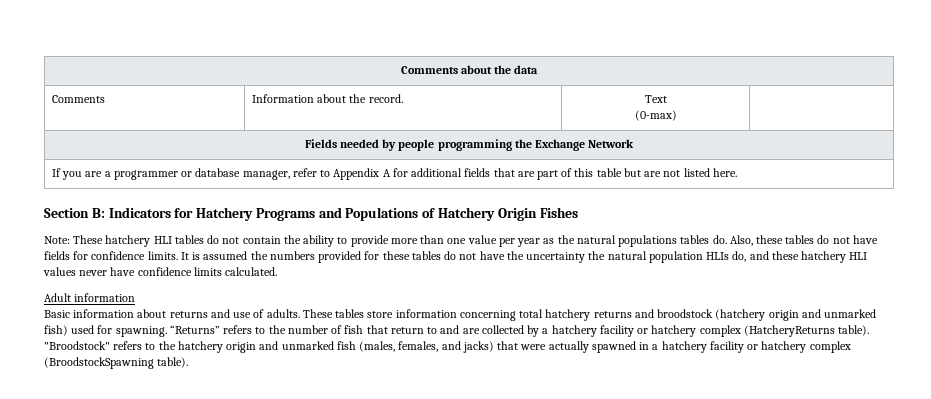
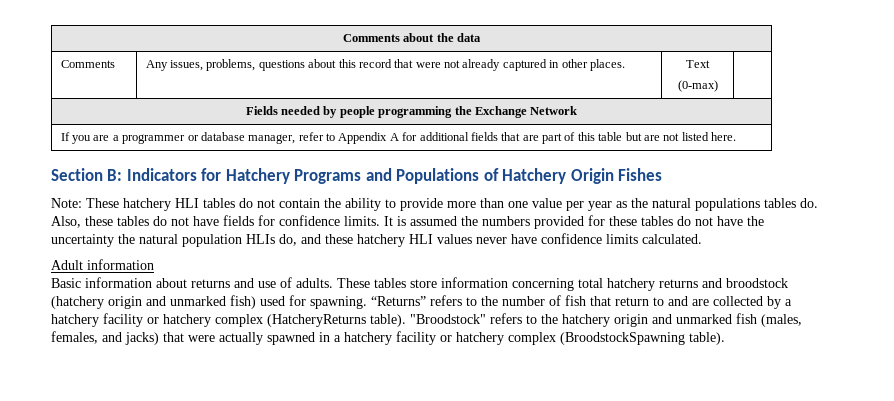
[251,94,403,103] Information about the record. -> [145,59,625,71] Any issues, problems, questions about this record that were not already captured in other places.

